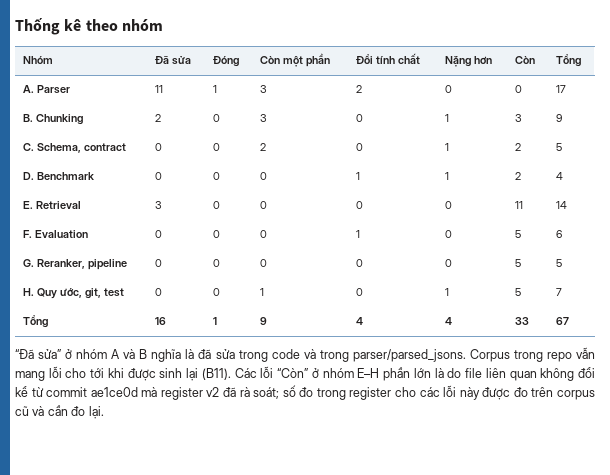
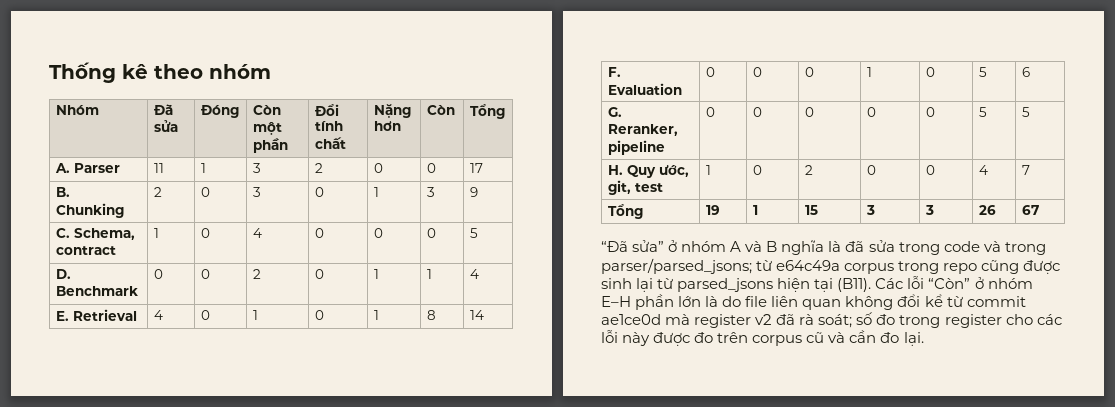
(127, 147) none -> [153,228,159,238] [200,228,210,238] [252,228,262,238] [314,228,324,238] [373,228,383,238] [426,228,436,238] [469,228,478,238] [55,269,71,279] [55,286,138,296] | 1 | 0 | 4 | 0 | 0 | 0 | 5 // D. Benchmark
[515,143,522,151] [556,143,563,151] [23,172,95,180] [155,172,163,180] [213,172,221,180] [260,172,268,180] [356,172,361,180] [445,172,450,180] [515,172,522,180] | 2 | 5 // D. Benchmark | 0 | 0 | 0 | 1 | 1 | 2 -> [426,269,432,279] | 1
[155,201,163,209] [213,201,221,209] [260,201,268,209] [356,201,364,209] [445,201,453,209] [515,201,524,209] 3 | 0 | 0 | 0 | 0 | 11 -> [153,310,163,320] [200,310,210,320] [252,310,258,320] [314,310,324,320] [373,310,379,320] [426,310,436,320] 4 | 0 | 1 | 0 | 1 | 8
[155,288,163,296] [213,288,221,296] [260,288,265,296] [356,288,364,296] [445,288,450,296] [515,288,522,296] | 0 | 0 | 1 | 0 | 1 | 5 -> [705,165,711,175] [752,165,762,175] [804,165,813,175] [866,165,876,175] [925,165,935,175] [978,165,988,175] | 1 | 0 | 2 | 0 | 0 | 4
[155,317,167,325] [213,317,218,325] [260,317,268,325] [356,317,364,325] [445,317,453,325] [515,317,530,325] 16 | 1 | 9 | 4 | 4 | 33 -> [705,205,720,215] [752,205,758,215] [804,205,818,215] [865,205,875,215] [924,205,934,215] [978,205,996,215] 19 | 1 | 15 | 3 | 3 | 26
[352,347,595,362] [15,366,199,381] parser/parsed_jsons. Corpus trong repo vẫn mang lỗi cho tới khi được sinh lại -> [601,258,1061,274] [601,278,834,292] parser/parsed_jsons; từ e64c49a corpus trong repo cũng được sinh lại từ parsed_jsons hiện tại

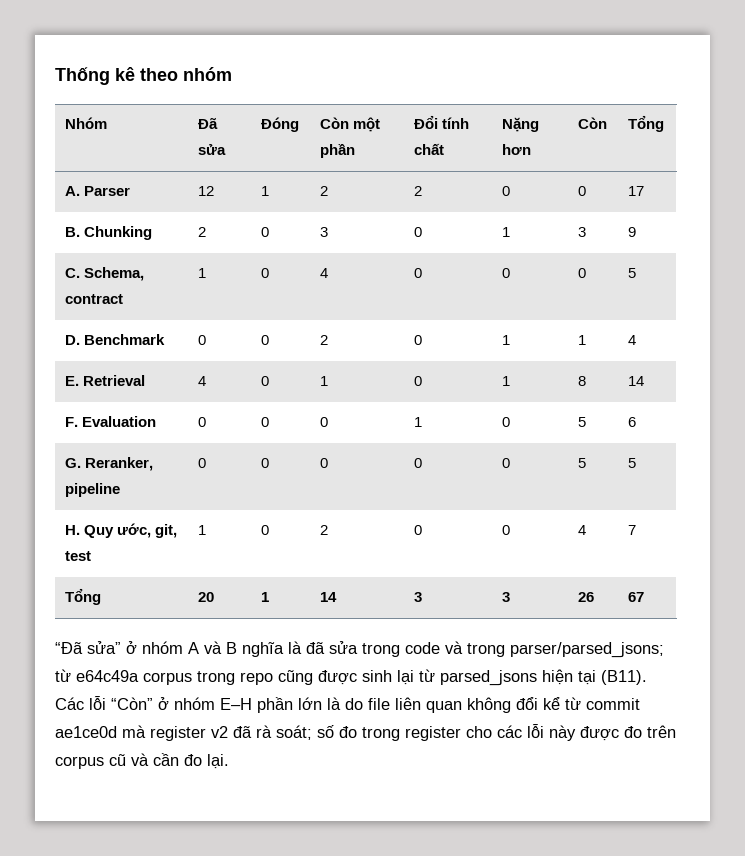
[153,163,164,173] [200,163,206,173] [252,163,261,173] 11 | 1 | 3 -> [198,186,215,196] [261,186,270,196] [320,186,329,196] 12 | 1 | 2
[705,205,720,215] [752,205,758,215] [804,205,818,215] 19 | 1 | 15 -> [198,592,215,602] [261,592,270,602] [320,592,338,602] 20 | 1 | 14

